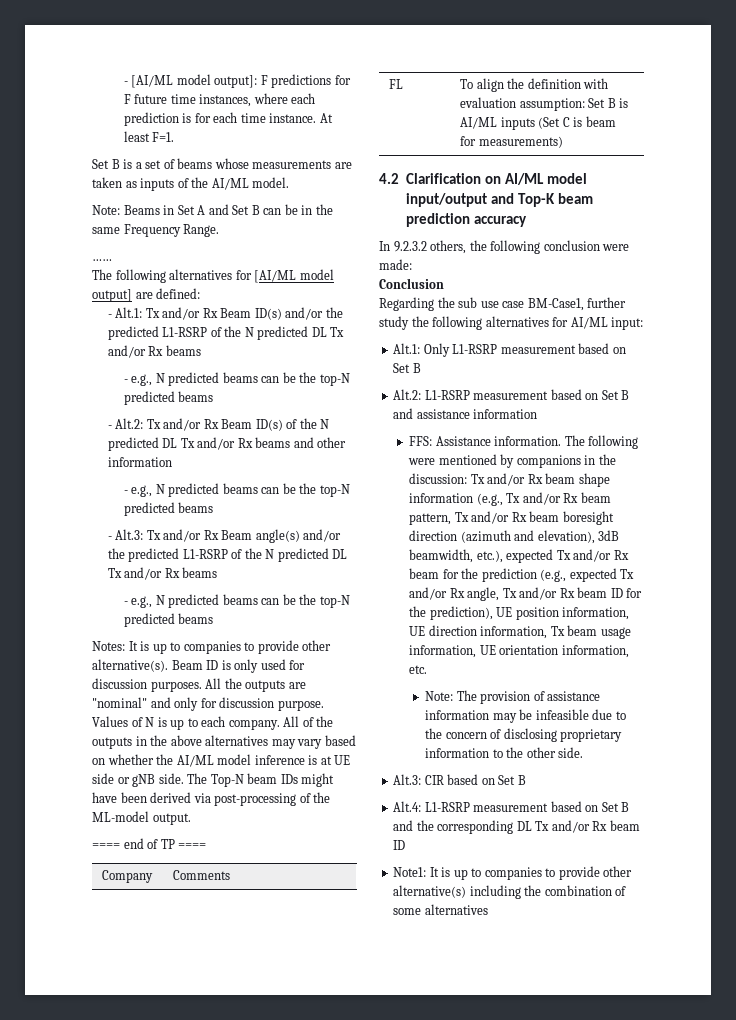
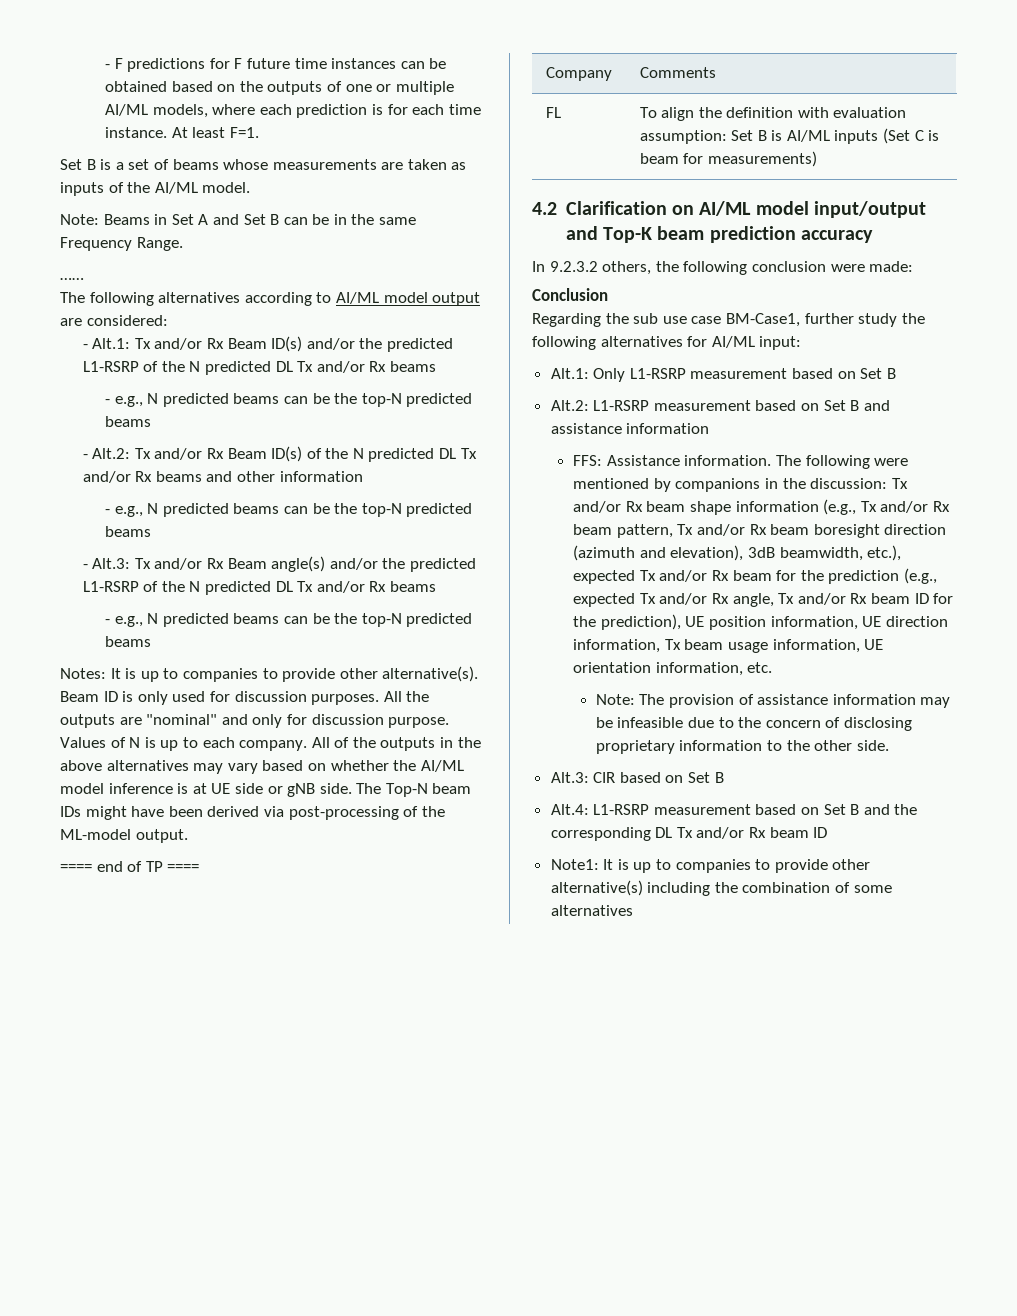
[123,74,258,88] - [AI/ML model output]: -> [105,64,111,69] -
[199,94,252,107] instances, -> [331,58,447,69] [105,81,454,95] [105,104,208,118] instances can be obtained based on the outputs of one or multiple AI/ML models,
[235,269,334,283] [92,288,201,302] for [AI/ML model output] are defined: -> [244,292,481,306] [60,315,168,326] according to AI/ML model output are considered:

